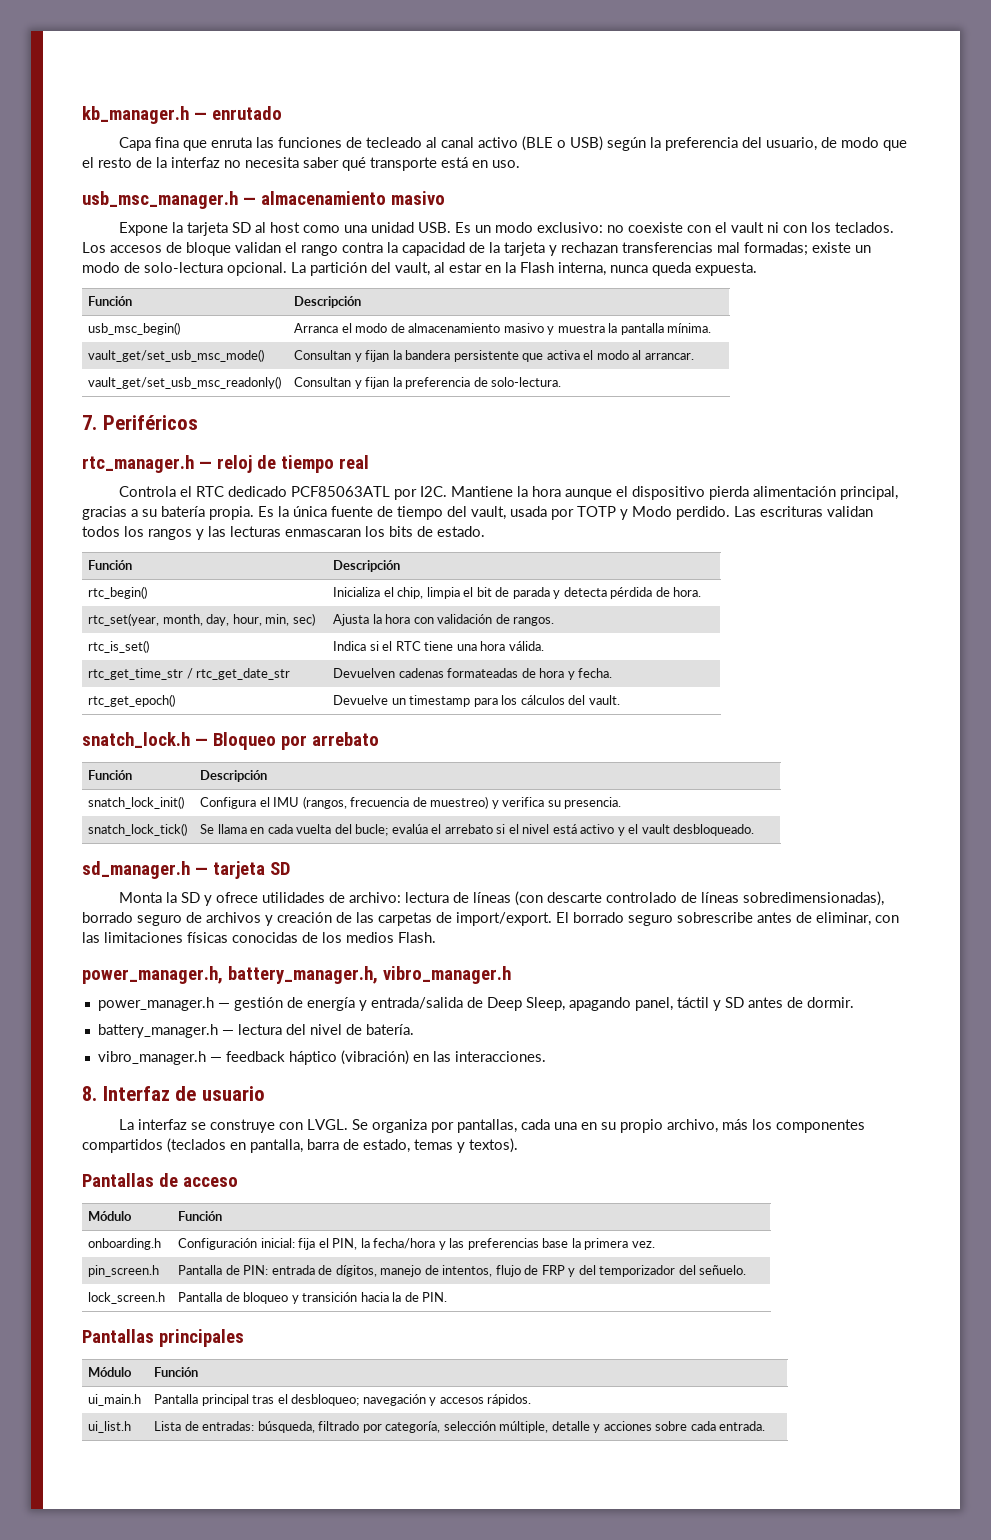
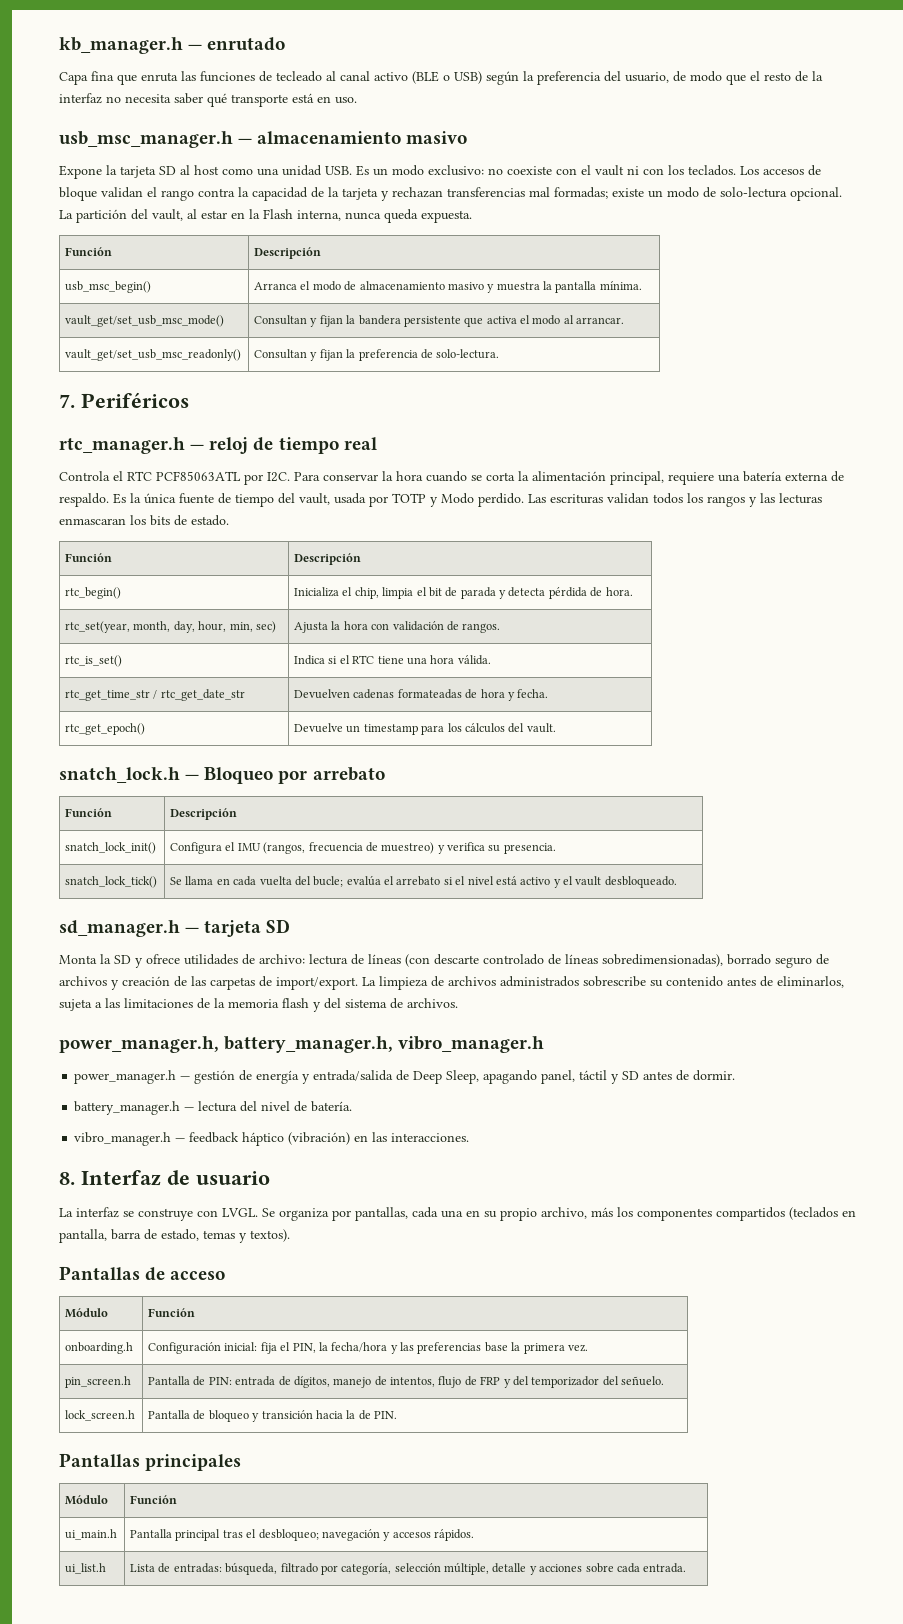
[227,486,287,497] dedicado -> (152, 476) none
[450,486,898,500] [82,506,254,520] Mantiene la hora aunque el dispositivo pierda alimentación principal, gracias a su batería propia. -> [294,471,844,485] [59,493,109,507] Para conservar la hora cuando se corta la alimentación principal, requiere una batería externa de respaldo.
[556,912,899,926] [82,932,436,943] El borrado seguro sobrescribe antes de eliminar, con las limitaciones físicas conocidas de los medios Flash. -> [362,976,844,990] [59,998,458,1012] La limpieza de archivos administrados sobrescribe su contenido antes de eliminarlos, sujeta a las limitaciones de la memoria flash y del sistema de archivos.

